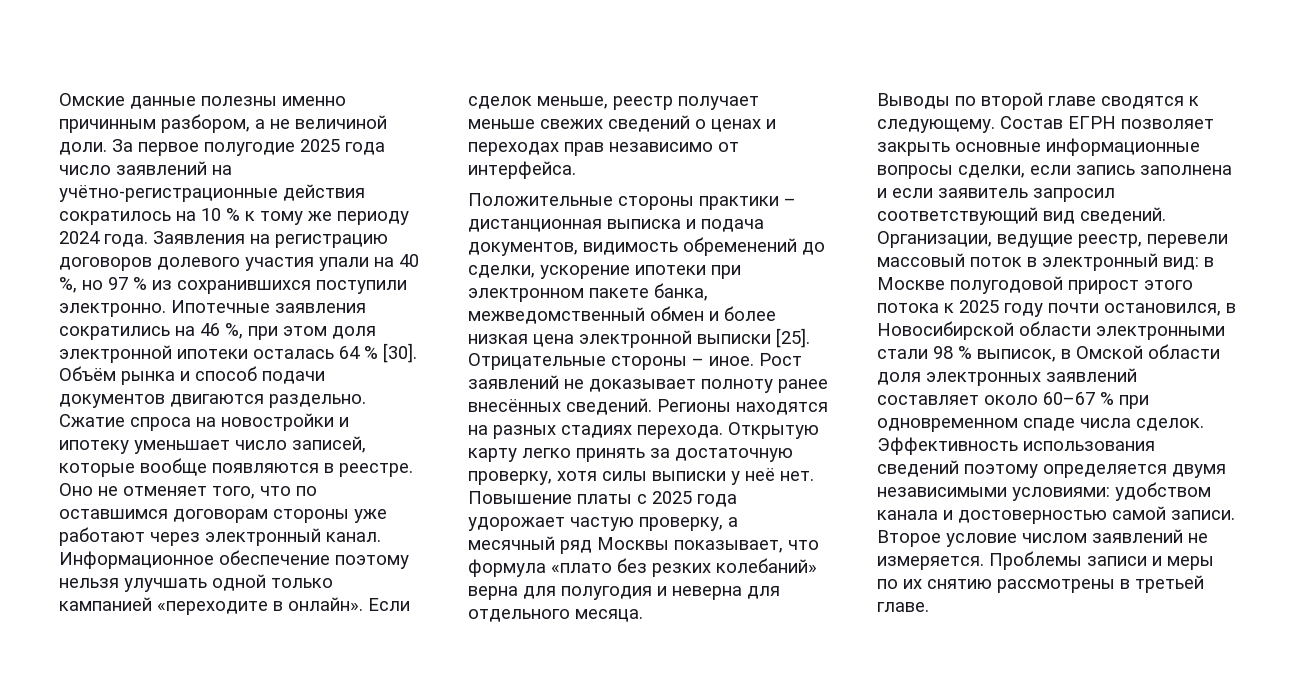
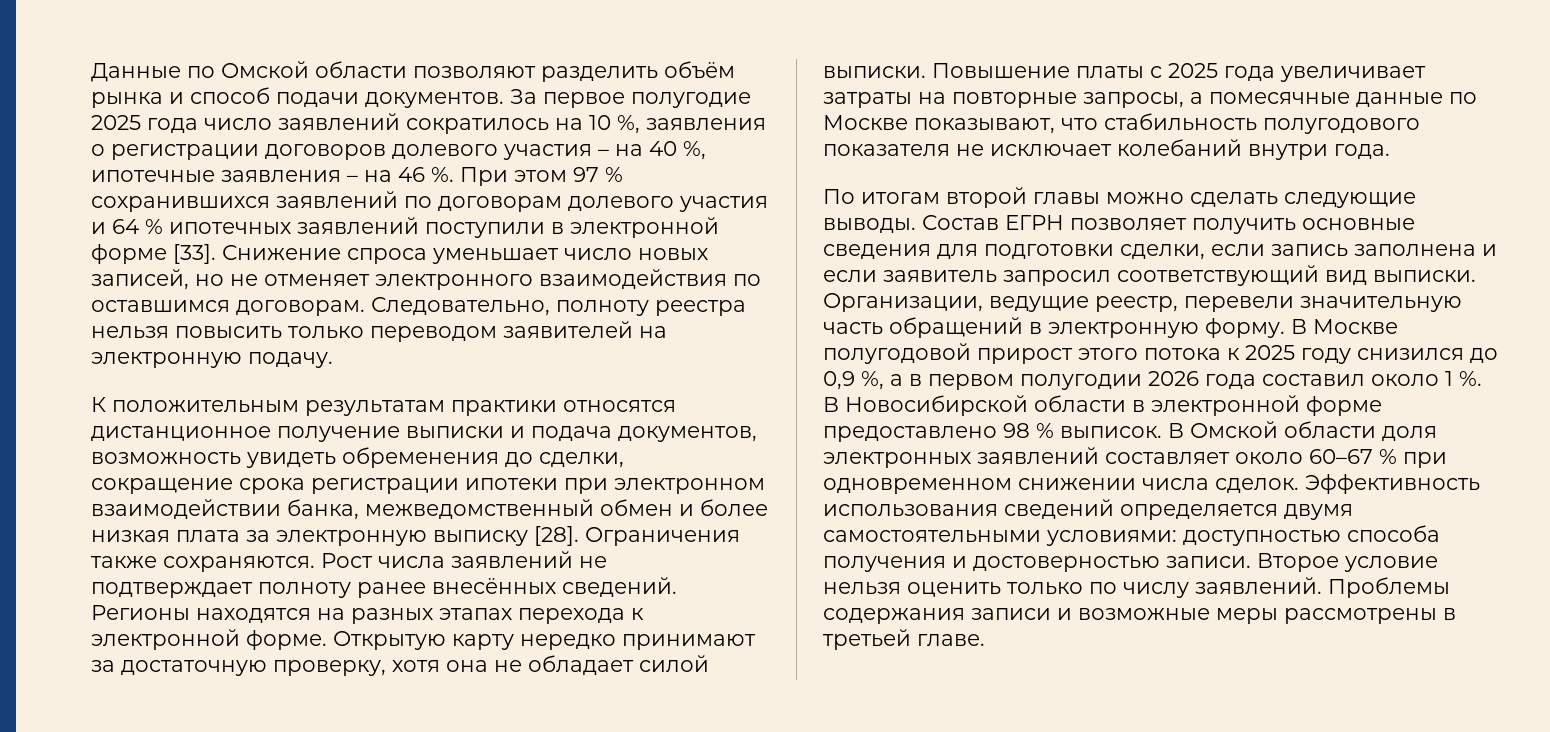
[59,93,346,109] [59,114,387,133] [59,142,107,155] Омские данные полезны именно причинным разбором, а не величиной доли. -> [91,61,735,82] [91,87,504,108] Данные по Омской области позволяют разделить объём рынка и способ подачи документов.
[212,165,232,175] [59,184,365,202] [59,208,409,225] [59,231,388,248] на учётно-регистрационные действия сократилось на 10 % к тому же периоду 2024 года. Заявления на регистрацию -> [406,115,766,134] [91,144,259,160] сократилось на 10 %, заявления о регистрации
[319,257,369,271] упали -> [598,149,609,156] –
[82,277,407,294] [59,300,366,317] [59,323,376,340] [59,343,417,363] [59,366,325,385] [59,394,366,408] [59,413,349,431] [59,436,366,454] [59,458,413,477] [59,483,317,499] [59,509,387,523] [59,527,381,546] [59,550,409,569] [59,574,333,592] [59,597,410,615] [468,96,759,110] [468,115,776,132] [468,142,739,156] [468,161,576,179] [468,193,796,210] [468,219,764,232] [468,237,825,256] [468,265,630,279] но 97 % из сохранившихся поступили электронно. Ипотечные заявления сократились на 46 %, при этом доля электронной ипотеки осталась 64 % [30]. Объём рынка и способ подачи документов двигаются раздельно. Сжатие спроса на новостройки и ипотеку уменьшает число записей, которые вообще появляются в реестре. Оно не отменяет того, что по оставшимся договорам стороны уже работают через электронный канал. Информационное обеспечение поэтому нельзя улучшать одной только кампанией «переходите в онлайн». Если сделок меньше, реестр получает меньше свежих сведений о ценах и переходах прав независимо от интерфейса. // Положительные стороны практики – дистанционная выписка и подача документов, видимость обременений до сделки, ускорение -> [91,167,623,186] [91,191,768,212] [91,217,719,238] [91,244,708,264] [91,269,761,290] [91,297,746,316] [91,321,667,342] [91,352,333,368] [91,397,676,416] [91,426,757,442] [91,447,624,468] [91,478,459,494] ипотечные заявления – на 46 %. При этом 97 % сохранившихся заявлений по договорам долевого участия и 64 % ипотечных заявлений поступили в электронной форме [33]. Снижение спроса уменьшает число новых записей, но не отменяет электронного взаимодействия по оставшимся договорам. Следовательно, полноту реестра нельзя повысить только переводом заявителей на электронную подачу. // К положительным результатам практики относятся дистанционное получение выписки и подача документов, возможность увидеть обременения до сделки, сокращение срока регистрации
[589,288,649,298] пакете -> [91,499,281,519] взаимодействии
[533,328,810,348] [468,353,802,370] [468,375,696,392] цена электронной выписки [25]. Отрицательные стороны – иное. Рост заявлений не доказывает -> [176,526,740,546] [91,551,607,572] [91,582,253,598] плата за электронную выписку [28]. Ограничения также сохраняются. Рост числа заявлений не подтверждает
[561,422,819,439] [468,448,793,462] [468,468,814,485] стадиях перехода. Открытую карту легко принять за достаточную проверку, хотя силы выписки у неё нет. -> [439,608,644,624] [91,629,756,650] [91,655,709,676] [823,66,926,79] этапах перехода к электронной форме. Открытую карту нередко принимают за достаточную проверку, хотя она не обладает силой выписки.
[468,517,738,531] [468,536,819,554] [468,558,817,577] [468,586,780,600] [468,609,643,622] [877,92,1199,110] [877,116,1214,133] [877,138,1200,156] [877,165,953,179] удорожает частую проверку, а месячный ряд Москвы показывает, что формула «плато без резких колебаний» верна для полугодия и неверна для отдельного месяца. // Выводы по второй главе сводятся к следующему. Состав ЕГРН позволяет закрыть основные информационные вопросы -> [1280,66,1426,82] [823,92,1477,108] [823,113,1420,134] [823,139,1390,160] [823,187,1416,208] [823,215,1415,234] [823,244,1114,259] увеличивает затраты на повторные запросы, а помесячные данные по Москве показывают, что стабильность полугодового показателя не исключает колебаний внутри года. // По итогам второй главы можно сделать следующие выводы. Состав ЕГРН позволяет получить основные сведения для подготовки
[1080,207,1166,224] сведений. -> [1373,270,1476,283] выписки.
[877,253,1214,271] массовый поток в электронный вид: в -> [1300,296,1462,312] [823,317,1307,338] значительную часть обращений в электронную форму. В
[1048,303,1236,316] [877,321,1225,340] [877,346,1071,362] почти остановился, в Новосибирской области электронными стали 98 % выписок, в -> [1357,348,1498,363] [823,371,1482,390] [823,395,1382,416] [823,423,1184,442] снизился до 0,9 %, а в первом полугодии 2026 года составил около 1 %. В Новосибирской области в электронной форме предоставлено 98 % выписок. В
[1023,418,1075,431] спаде -> [1018,478,1136,490] снижении
[964,464,1038,478] поэтому -> (1114, 509) none
[877,482,1211,501] [877,510,938,520] независимыми условиями: удобством канала -> [823,525,1440,546] [823,556,946,572] самостоятельными условиями: доступностью способа получения
[1112,506,1166,520] самой -> (1160, 564) none
[1022,529,1208,543] [877,551,1214,570] [877,579,992,589] числом заявлений не измеряется. Проблемы записи и меры по их снятию -> [823,577,1450,598] [823,608,1278,624] нельзя оценить только по числу заявлений. Проблемы содержания записи и возможные меры

